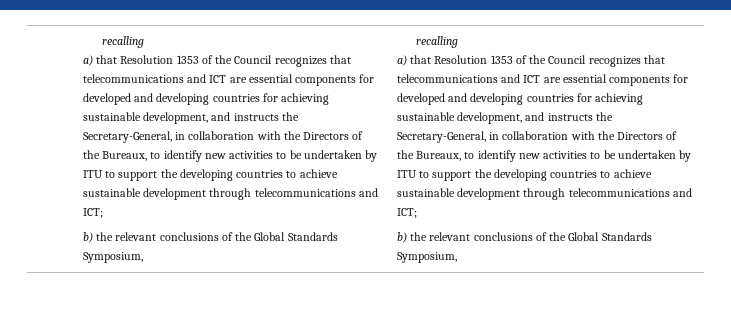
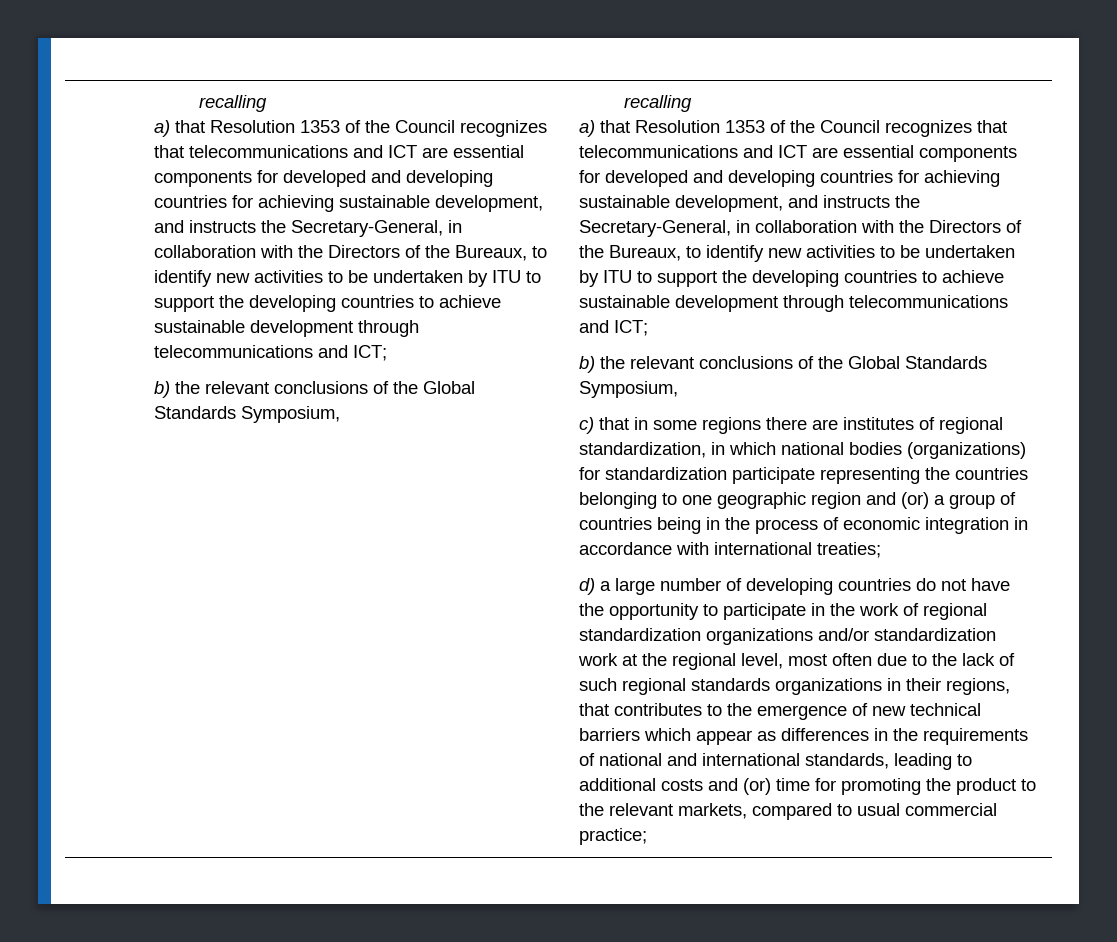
(457, 257) none -> [578,417,1003,434] [578,442,1026,459] [578,467,1028,484] [578,492,1016,509] [578,517,1028,534] [578,542,881,558] [578,578,1010,595] [578,603,987,620] [578,628,996,645] [577,653,1015,670] [578,678,1010,695] [578,703,981,720] [578,728,1028,745] [578,753,972,770] [578,778,1036,795] [578,803,997,820] [578,828,647,845] // c) that in some regions there are institutes of regional standardization, in which national bodies (organizations) for standardization participate representing the countries belonging to one geographic region and (or) a group of countries being in the process of economic integration in accordance with international treaties; // d) a large number of developing countries do not have the opportunity to participate in the work of regional standardization organizations and/or standardization work at the regional level, most often due to the lack of such regional standards organizations in their regions, that contributes to the emergence of new technical barriers which appear as differences in the requirements of national and international standards, leading to additional costs and (or) time for promoting the product to the relevant markets, compared to usual commercial practice;

